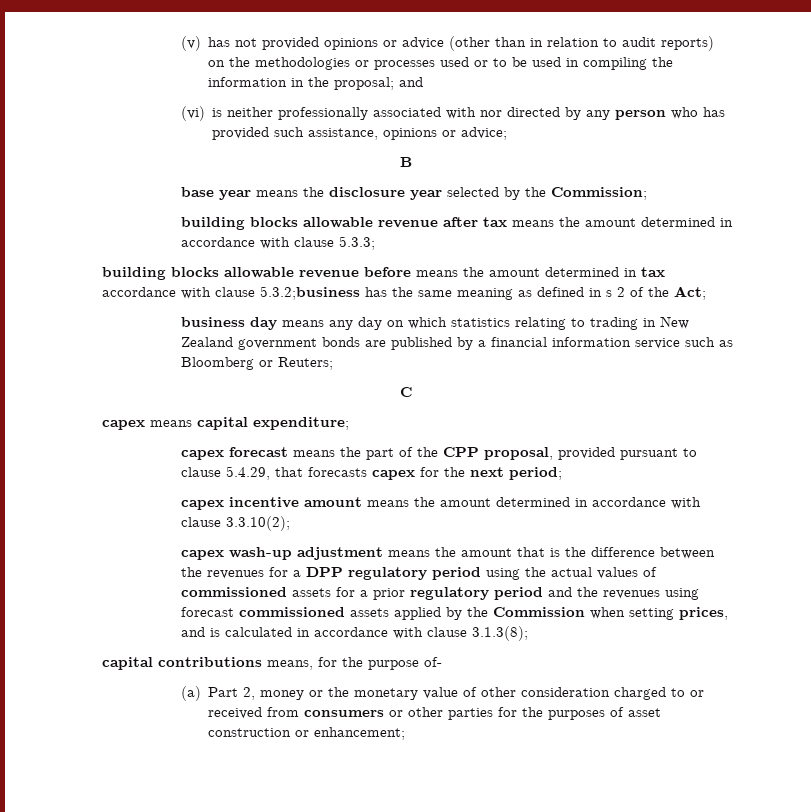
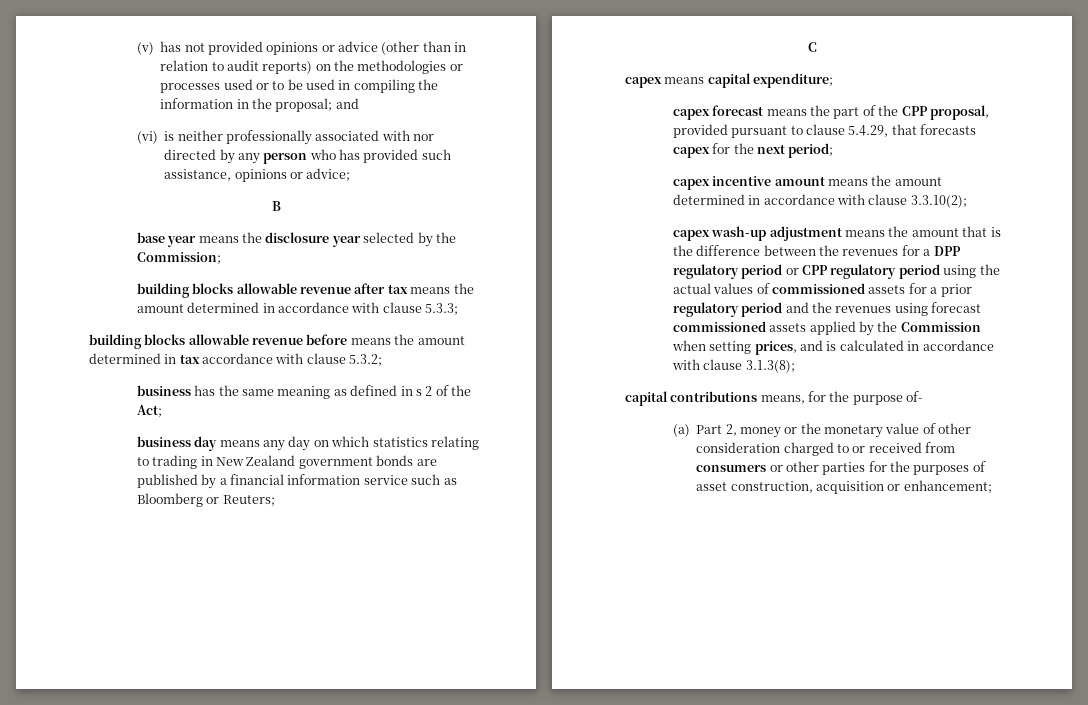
[260,286,361,300] 5.3.2;business -> [349,354,383,366] [136,385,191,396] 5.3.2; // business
(481, 573) none -> [785,264,940,279] or CPP regulatory period
[208,728,292,737] construction -> [730,481,884,494] construction, acquisition

